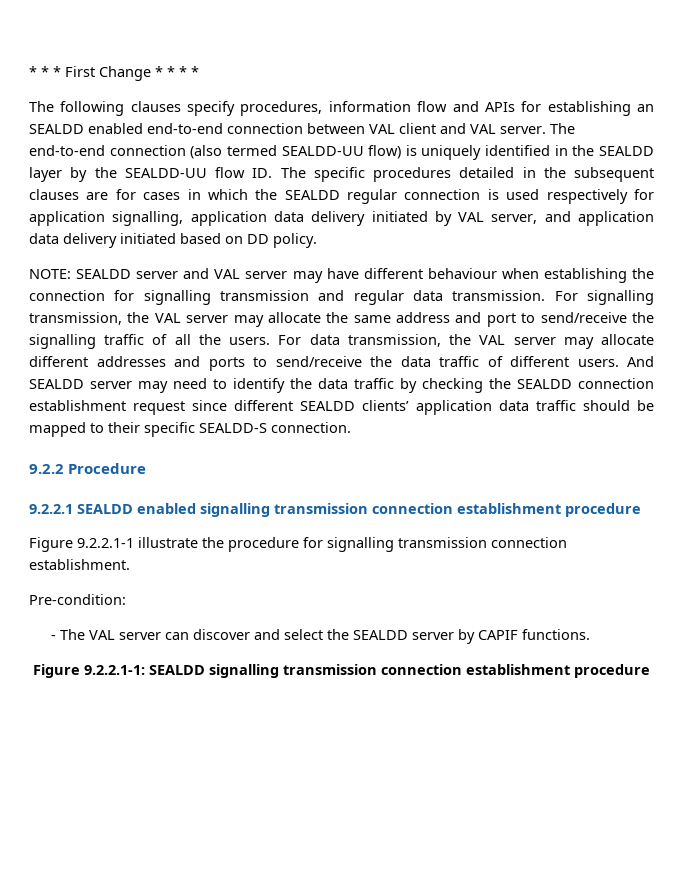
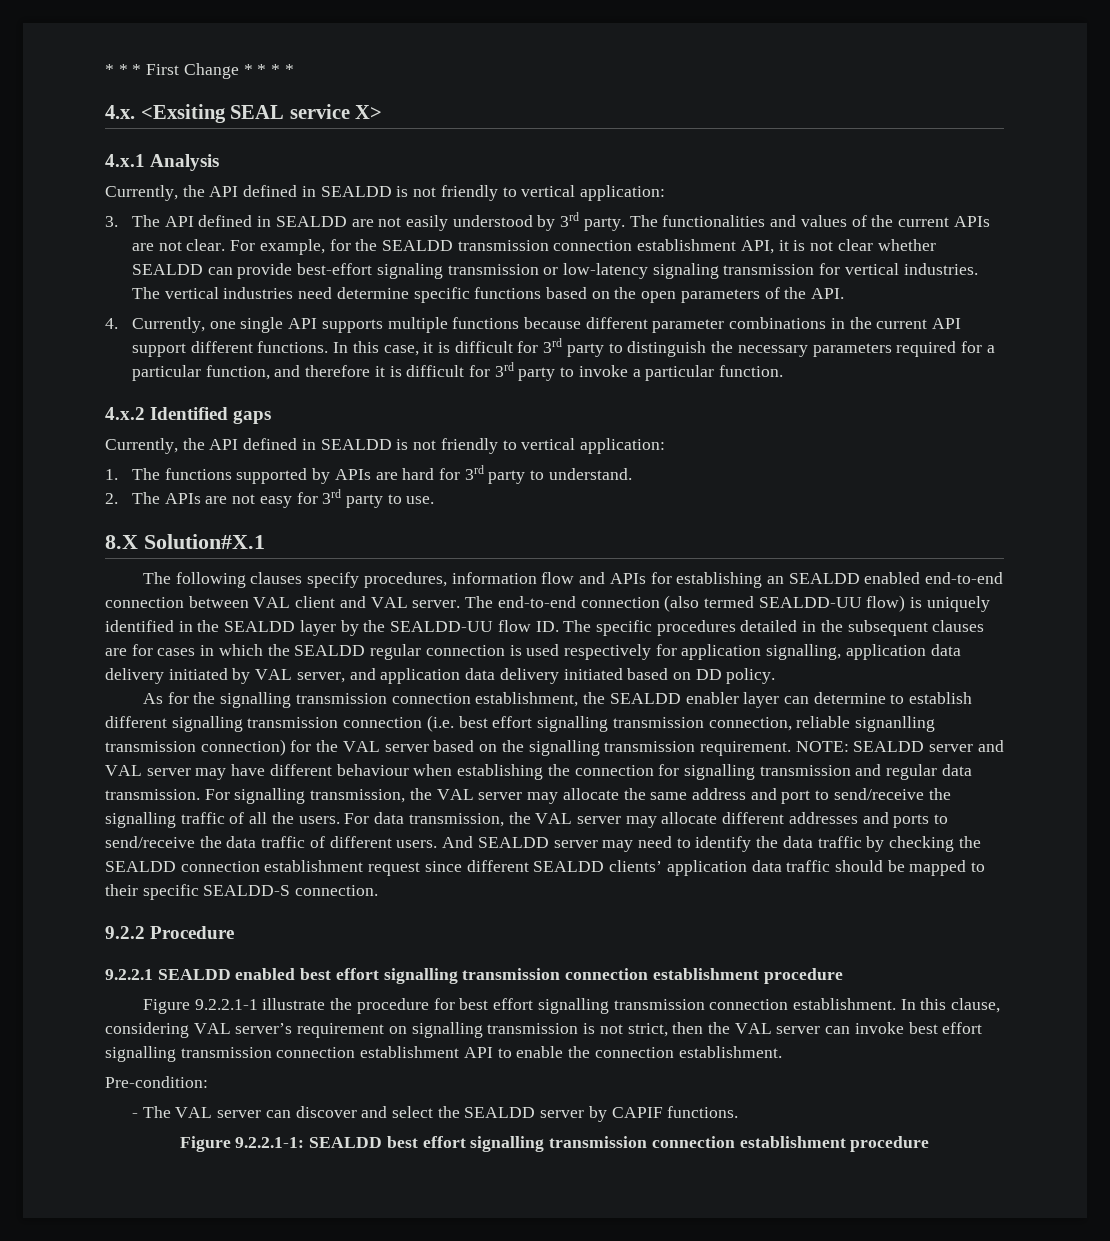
(199, 71) none -> [105,104,383,123] [105,154,220,171] [105,185,665,201] [105,212,990,231] [131,239,936,255] [131,263,978,279] [131,287,845,303] [105,317,962,333] [131,338,995,357] [131,362,784,381] [105,407,272,424] [105,438,665,454] [105,465,632,484] [105,489,435,508] [105,534,265,549] // 4.x. <Exsiting SEAL service X> // 4.x.1 Analysis // Currently, the API defined in SEALDD is not friendly to vertical application: // 3. The API defined in SEALDD are not easily understood by 3rd party. The functionalities and values of the current APIs are not clear. For example, for the SEALDD transmission connection establishment API, it is not clear whether SEALDD can provide best-effort signaling transmission or low-latency signaling transmission for vertical industries. The vertical industries need determine specific functions based on the open parameters of the API. // 4. Currently, one single API supports multiple functions because different parameter combinations in the current API support different functions. In this case, it is difficult for 3rd party to distinguish the necessary parameters required for a particular function, and therefore it is difficult for 3rd party to invoke a particular function. // 4.x.2 Identified gaps // Currently, the API defined in SEALDD is not friendly to vertical application: // 1. The functions supported by APIs are hard for 3rd party to understand. // 2. The APIs are not easy for 3rd party to use. // 8.X Solution#X.1
(317, 240) none -> [143,692,973,708] [105,715,935,732] [105,739,791,756] As for the signalling transmission connection establishment, the SEALDD enabler layer can determine to establish different signalling transmission connection (i.e. best effort signalling transmission connection, reliable signanlling transmission connection) for the VAL server based on the signalling transmission requirement.
(196, 508) none -> [300,968,379,980] best effort
(323, 542) none -> [459,998,534,1010] best effort
(130, 564) none -> [900,998,1001,1013] [105,1022,983,1038] [105,1046,782,1062] In this clause, considering VAL server’s requirement on signalling transmission is not strict, then the VAL server can invoke best effort signalling transmission connection establishment API to enable the connection establishment.
(205, 670) none -> [386,1136,466,1148] best effort

